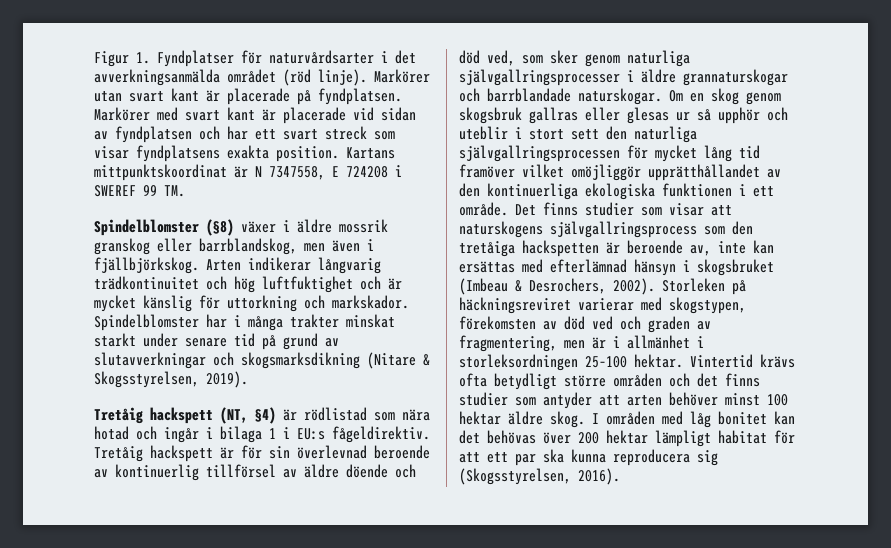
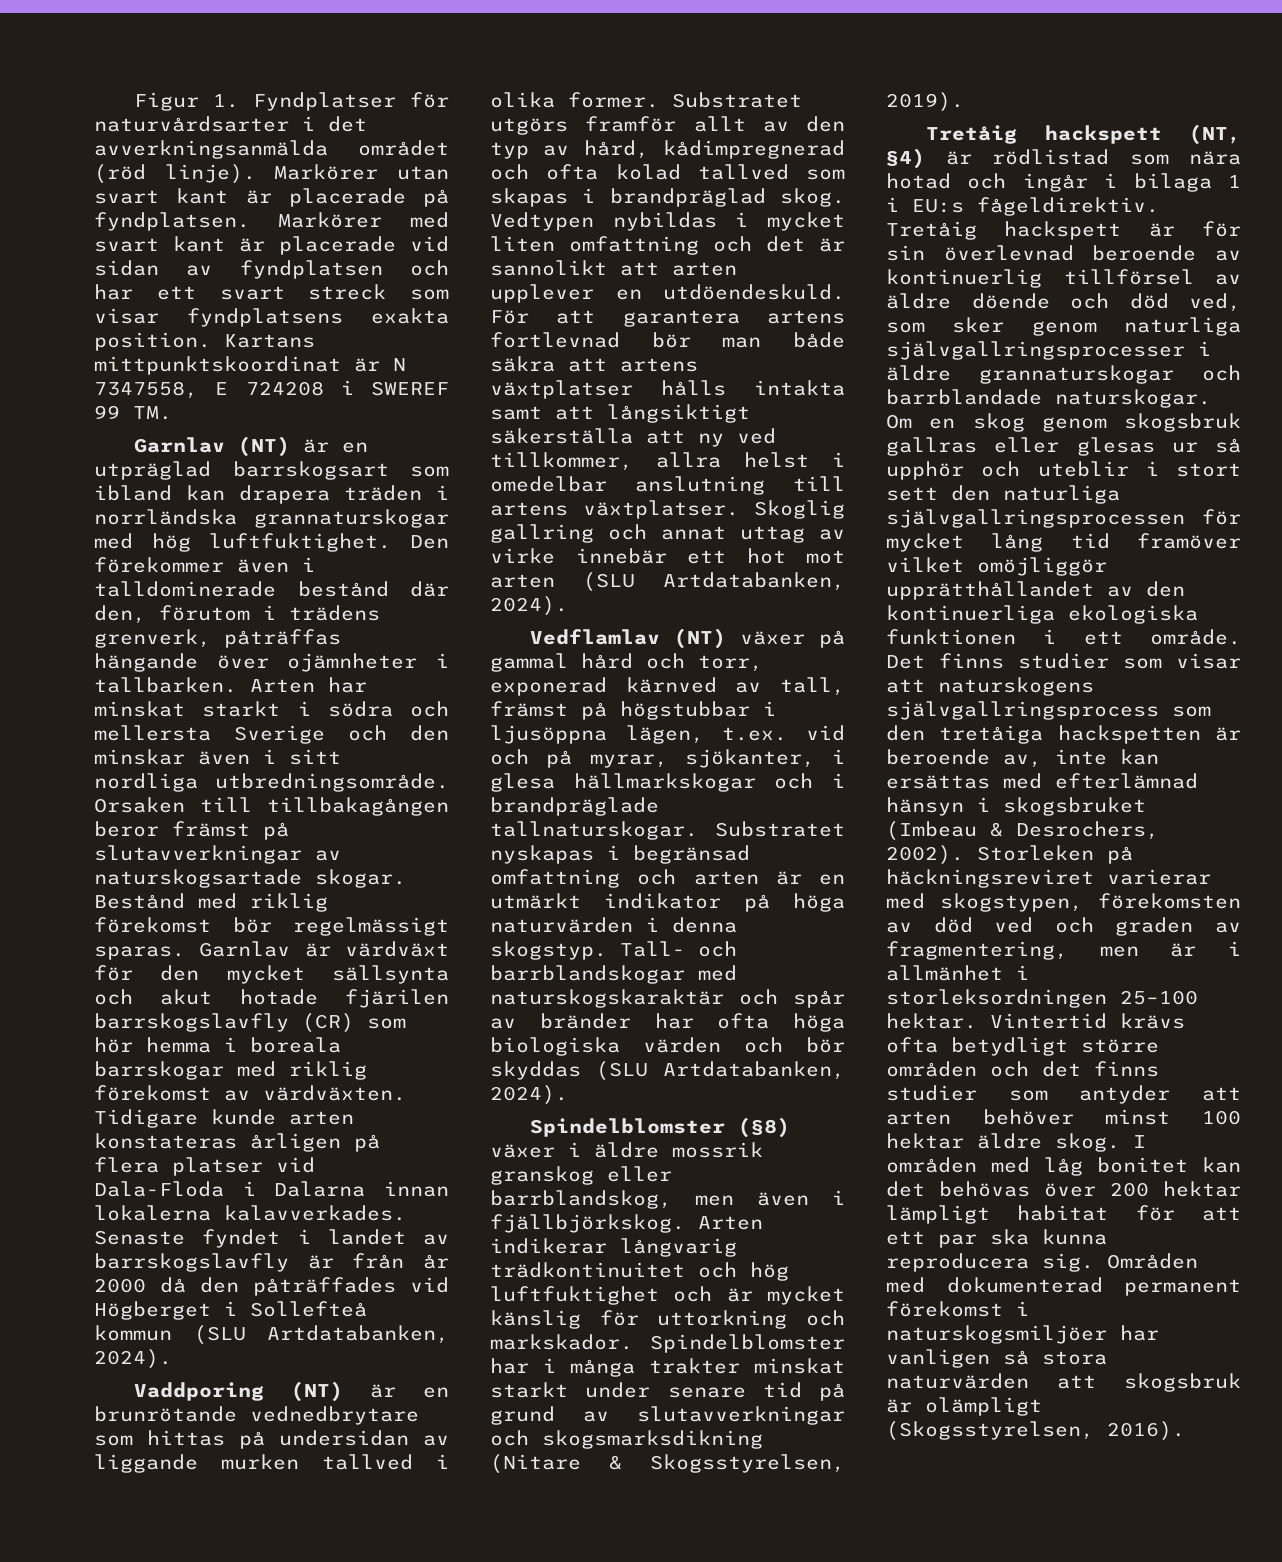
(185, 191) none -> [134,436,369,457] [94,461,449,480] [94,485,449,504] [94,509,449,528] [94,533,450,552] [94,557,315,573] [94,581,449,597] [94,605,380,624] [94,629,341,648] [94,653,450,672] [94,677,367,693] [94,701,449,717] [94,725,449,744] [94,749,341,765] [94,773,449,792] [94,797,449,816] [94,821,289,840] [94,845,341,864] [94,869,406,888] [94,893,328,912] [94,917,449,936] [94,941,449,960] [94,965,449,984] [94,989,449,1008] [94,1013,406,1033] [94,1037,341,1053] [94,1061,367,1080] [94,1085,406,1101] [94,1109,354,1128] [94,1133,380,1152] [94,1157,315,1176] [94,1181,449,1197] [94,1205,406,1221] [94,1229,449,1248] [94,1253,449,1272] [94,1277,449,1296] [94,1301,367,1320] [94,1325,449,1345] [94,1349,172,1369] [134,1381,449,1402] [94,1406,419,1425] [94,1430,449,1449] [94,1454,449,1473] [490,92,802,108] [490,116,845,135] [490,140,845,159] [490,164,845,180] [490,188,845,207] [490,212,845,231] [490,236,845,255] [490,260,737,276] [490,284,845,303] [490,310,845,327] [490,332,845,348] [490,356,698,372] [490,380,845,399] [490,404,750,423] [490,428,776,447] [490,452,845,471] [490,476,845,495] [490,500,845,519] [490,524,845,543] [490,548,845,564] [490,572,845,592] [490,596,568,616] [530,628,845,649] [490,653,763,672] [490,677,845,696] [490,701,776,720] [490,725,845,744] [490,749,845,768] [490,773,845,792] [490,797,659,816] [490,821,845,840] [490,845,750,864] [490,869,845,888] [490,893,845,912] [490,917,737,933] [490,941,737,960] [490,965,737,984] [490,989,845,1008] [490,1013,845,1032] [490,1037,845,1056] [490,1061,845,1081] [490,1085,568,1105] // Garnlav (NT) är en utpräglad barrskogsart som ibland kan drapera träden i norrländska grannaturskogar med hög luftfuktighet. Den förekommer även i talldominerade bestånd där den, förutom i trädens grenverk, påträffas hängande över ojämnheter i tallbarken. Arten har minskat starkt i södra och mellersta Sverige och den minskar även i sitt nordliga utbredningsområde. Orsaken till tillbakagången beror främst på slutavverkningar av naturskogsartade skogar. Bestånd med riklig förekomst bör regelmässigt sparas. Garnlav är värdväxt för den mycket sällsynta och akut hotade fjärilen barrskogslavfly (CR) som hör hemma i boreala barrskogar med riklig förekomst av värdväxten. Tidigare kunde arten konstateras årligen på flera platser vid Dala-Floda i Dalarna innan lokalerna kalavverkades. Senaste fyndet i landet av barrskogslavfly är från år 2000 då den påträffades vid Högberget i Sollefteå kommun (SLU Artdatabanken, 2024). // Vaddporing (NT) är en brunrötande vednedbrytare som hittas på undersidan av liggande murken tallved i olika former. Substratet utgörs framför allt av den typ av hård, kådimpregnerad och ofta kolad tallved som skapas i brandpräglad skog. Vedtypen nybildas i mycket liten omfattning och det är sannolikt att arten upplever en utdöendeskuld. För att garantera artens fortlevnad bör man både säkra att artens växtplatser hålls intakta samt att långsiktigt säkerställa att ny ved tillkommer, allra helst i omedelbar anslutning till artens växtplatser. Skoglig gallring och annat uttag av virke innebär ett hot mot arten (SLU Artdatabanken, 2024). // Vedflamlav (NT) växer på gammal hård och torr, exponerad kärnved av tall, främst på högstubbar i ljusöppna lägen, t.ex. vid och på myrar, sjökanter, i glesa hällmarkskogar och i brandpräglade tallnaturskogar. Substratet nyskapas i begränsad omfattning och arten är en utmärkt indikator på höga naturvärden i denna skogstyp. Tall- och barrblandskogar med naturskogskaraktär och spår av bränder har ofta höga biologiska värden och bör skyddas (SLU Artdatabanken, 2024).
[697,450,718,466] sig -> [1042,1253,1198,1272] [886,1277,1241,1296] [886,1301,1029,1317] [886,1325,1159,1344] [886,1349,1107,1368] [886,1373,1241,1392] [886,1397,1042,1416] sig. Områden med dokumenterad permanent förekomst i naturskogsmiljöer har vanligen så stora naturvärden att skogsbruk är olämpligt

